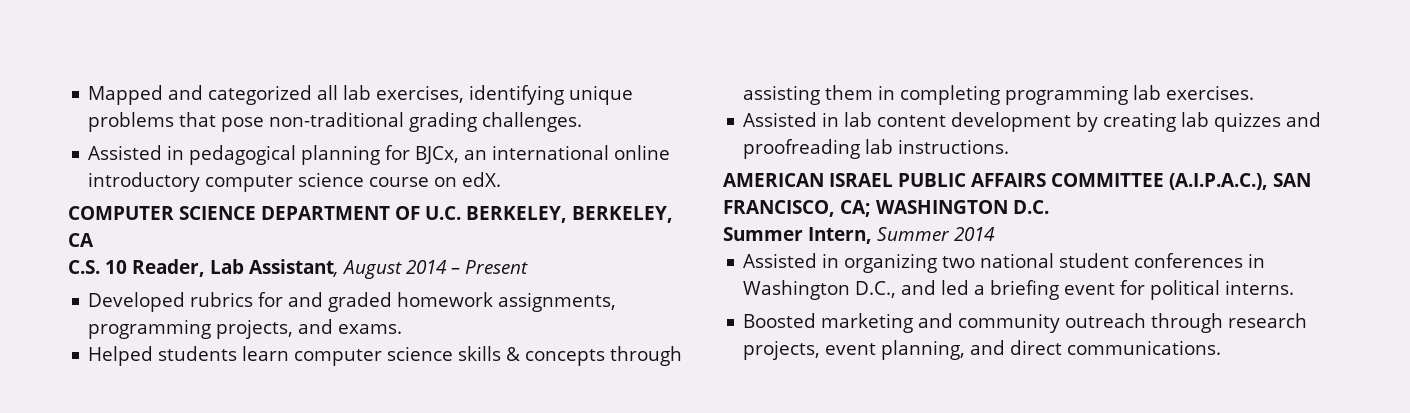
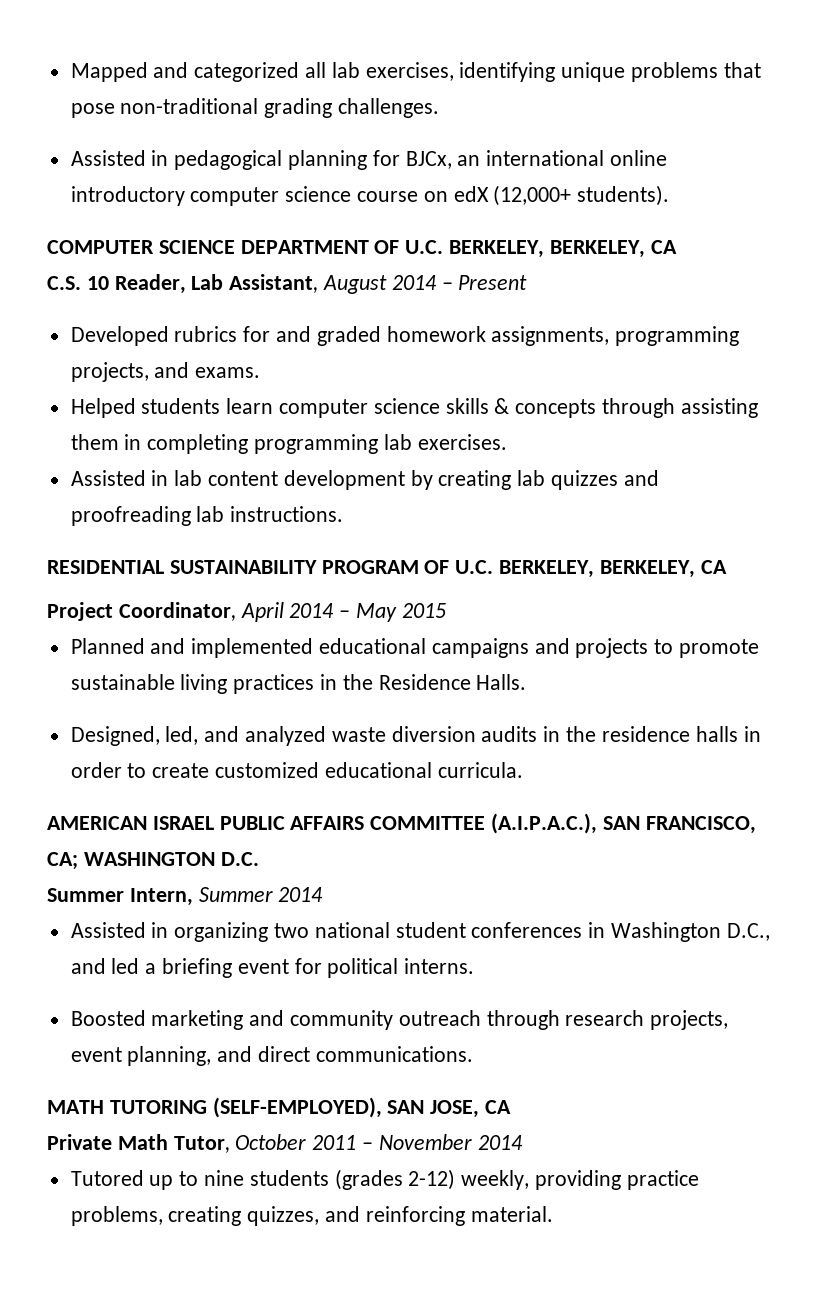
[462,172,502,187] edX. -> [453,185,670,206] edX (12,000+ students).
(1010, 146) none -> [47,560,727,578] [47,602,446,622] [70,638,760,658] [70,674,527,694] [70,726,761,746] [70,762,523,778] // RESIDENTIAL SUSTAINABILITY PROGRAM OF U.C. BERKELEY, BERKELEY, CA // Project Coordinator, April 2014 – May 2015 // Planned and implemented educational campaigns and projects to promote sustainable living practices in the Residence Halls. // Designed, led, and analyzed waste diversion audits in the residence halls in order to create customized educational curricula.
(1222, 347) none -> [47,1097,512,1118] [47,1134,523,1153] [70,1169,699,1190] [70,1206,553,1226] // MATH TUTORING (SELF-EMPLOYED), SAN JOSE, CA // Private Math Tutor, October 2011 – November 2014 // Tutored up to nine students (grades 2-12) weekly, providing practice problems, creating quizzes, and reinforcing material.

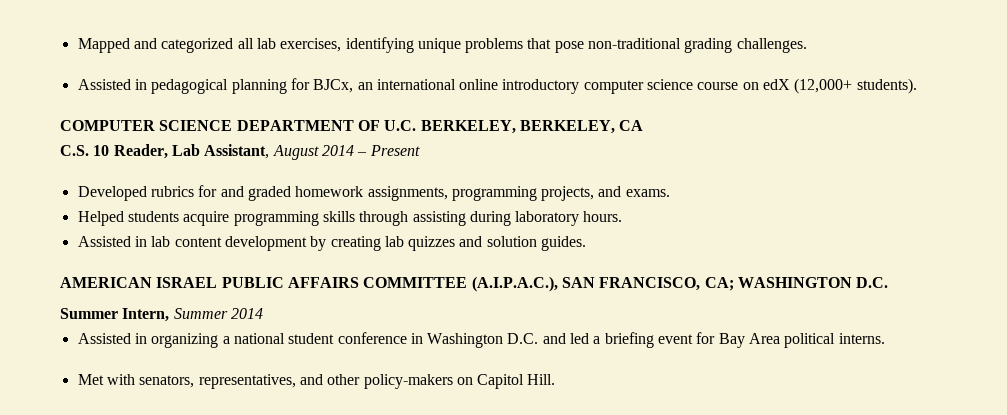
[226,398,758,418] [70,434,507,454] learn computer science skills & concepts through assisting them in completing programming lab exercises. -> [183,211,623,226] acquire programming skills through assisting during laboratory hours.
[70,506,344,526] [47,560,727,578] [47,602,446,622] [70,638,760,658] [70,674,527,694] [70,726,761,746] [70,762,523,778] proofreading lab instructions. // RESIDENTIAL SUSTAINABILITY PROGRAM OF U.C. BERKELEY, BERKELEY, CA // Project Coordinator, April 2014 – May 2015 // Planned and implemented educational campaigns and projects to promote sustainable living practices in the Residence Halls. // Designed, led, and analyzed waste diversion audits in the residence halls in order to create customized educational curricula. -> [486,236,587,251] solution guides.
[274,923,310,938] two -> [222,336,230,344] a
[471,922,583,938] conferences -> [337,332,407,344] conference
[726,923,770,941] D.C., -> [507,333,539,344] D.C.
(322, 966) none -> [718,333,781,348] Bay Area
[70,1010,729,1030] [70,1046,473,1066] [47,1097,512,1118] [47,1134,523,1153] [70,1169,699,1190] [70,1206,553,1226] Boosted marketing and community outreach through research projects, event planning, and direct communications. // MATH TUTORING (SELF-EMPLOYED), SAN JOSE, CA // Private Math Tutor, October 2011 – November 2014 // Tutored up to nine students (grades 2-12) weekly, providing practice problems, creating quizzes, and reinforcing material. -> [77,374,556,389] Met with senators, representatives, and other policy-makers on Capitol Hill.

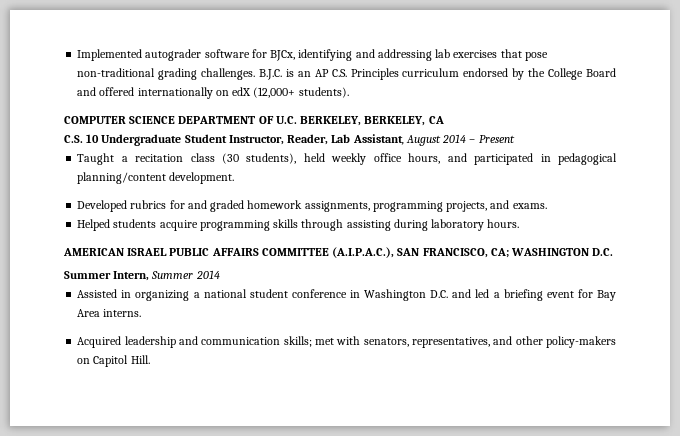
[77,37,524,53] Mapped and categorized all lab exercises, identifying unique problems -> [77,49,498,61] Implemented autograder software for BJCx, identifying and addressing lab exercises
[77,78,739,94] // Assisted in pedagogical planning for BJCx, an international online introductory computer science course -> [258,68,616,80] [77,87,213,99] B.J.C. is an AP C.S. Principles curriculum endorsed by the College Board and offered internationally
(110, 150) none -> [101,134,284,146] Undergraduate Student Instructor,
(420, 150) none -> [77,153,617,165] [77,172,235,184] // Taught a recitation class (30 students), held weekly office hours, and participated in pedagogical planning/content development.
[77,236,587,251] // Assisted in lab content development by creating lab quizzes and solution guides. -> (520, 223) none
[784,333,836,348] political -> (101, 313) none
[77,374,104,385] Met -> [77,336,334,348] Acquired leadership and communication skills; met

